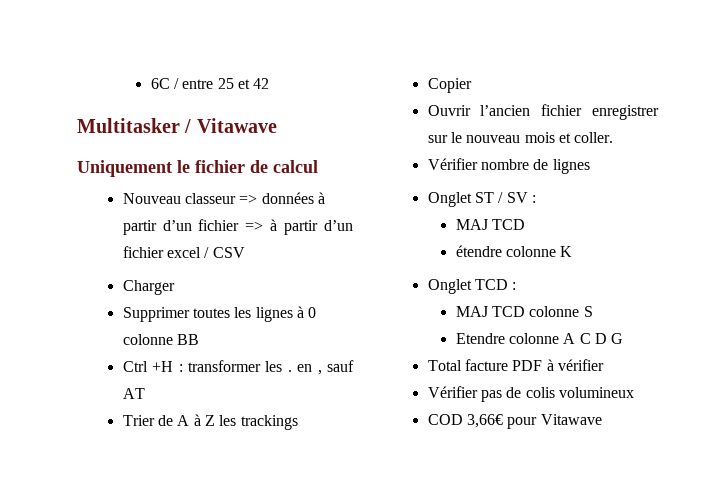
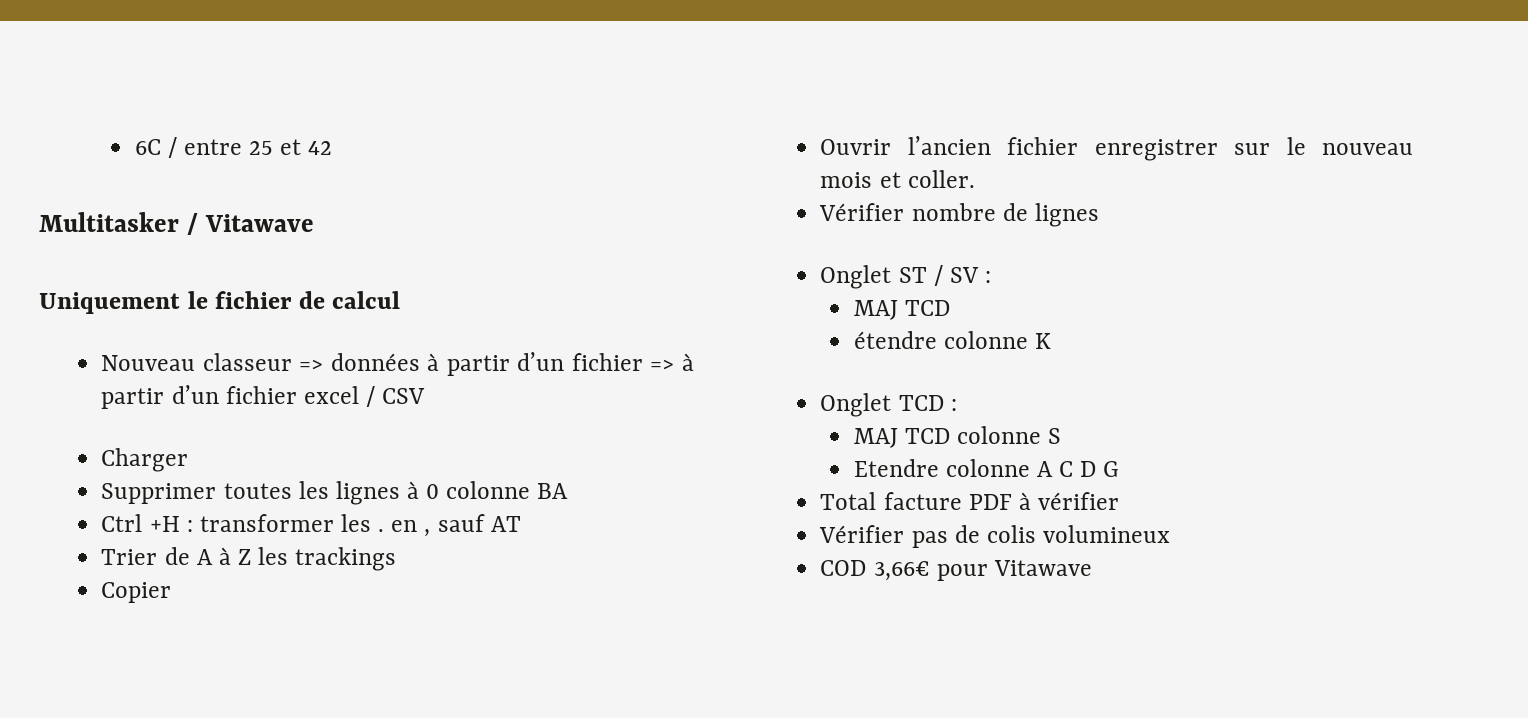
[176,334,199,345] BB -> [537,483,569,499] BA

